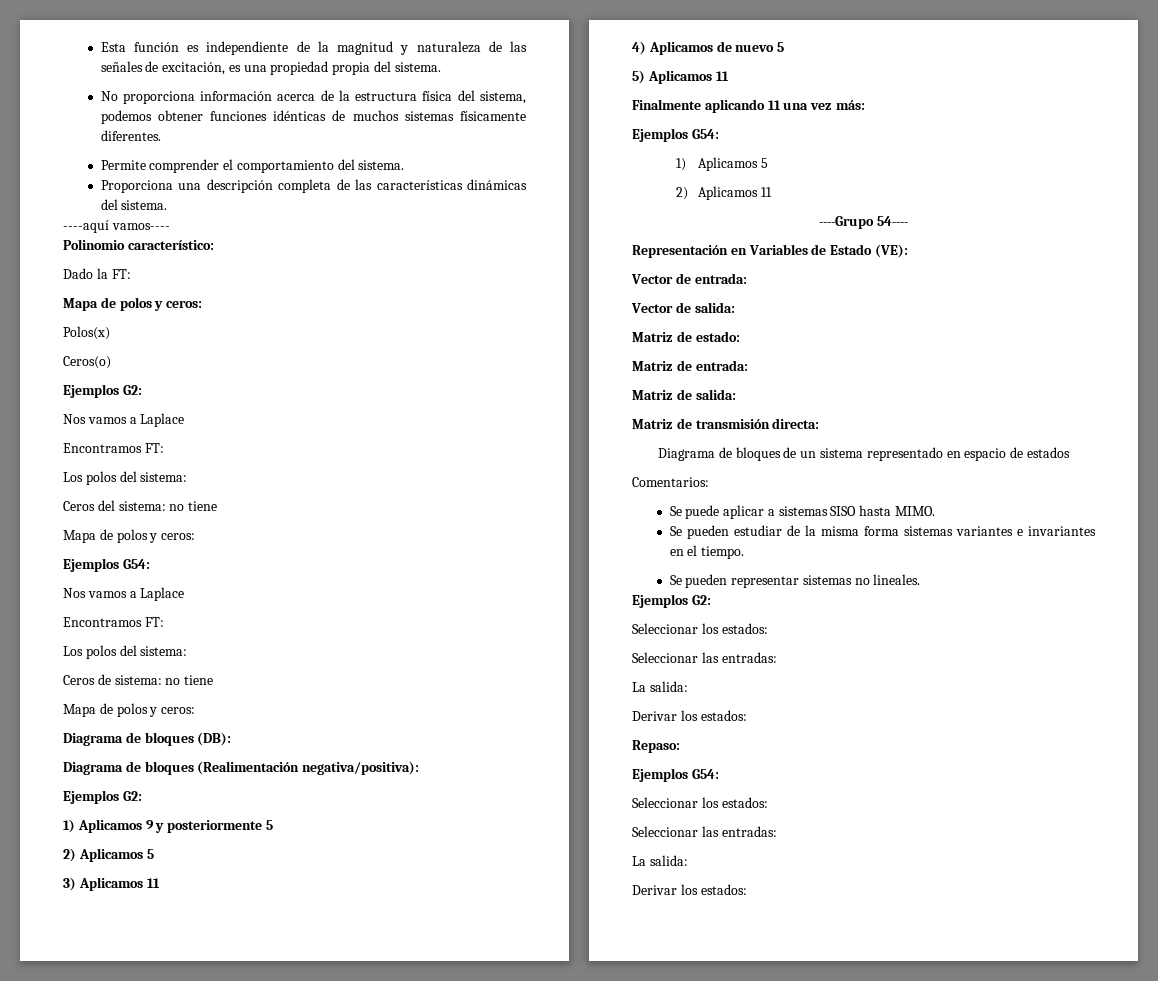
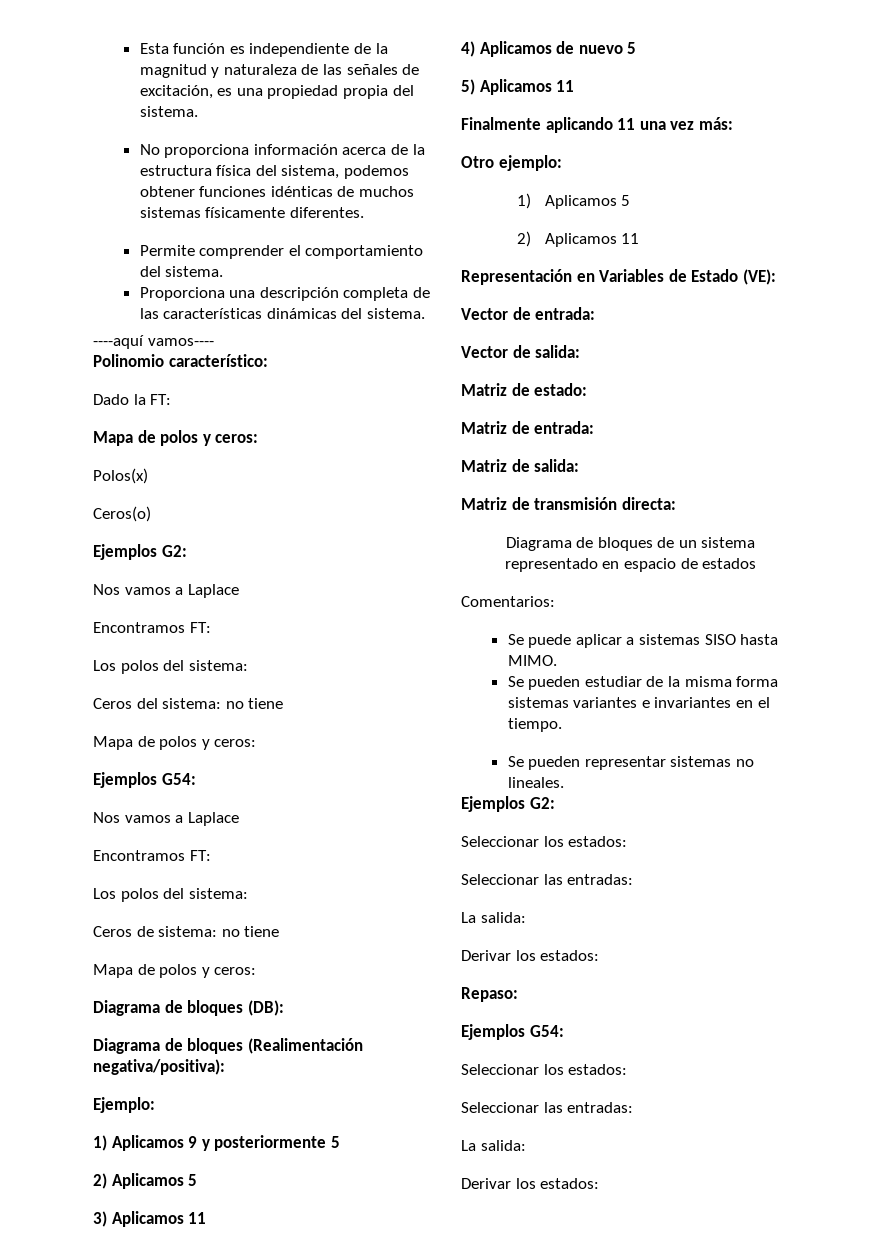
[63,790,142,804] Ejemplos G2: -> [93,1097,155,1113] Ejemplo:
[632,128,719,142] Ejemplos G54: -> [461,155,562,171] Otro ejemplo:
[819,216,908,229] // ----Grupo 54---- -> (640, 238) none

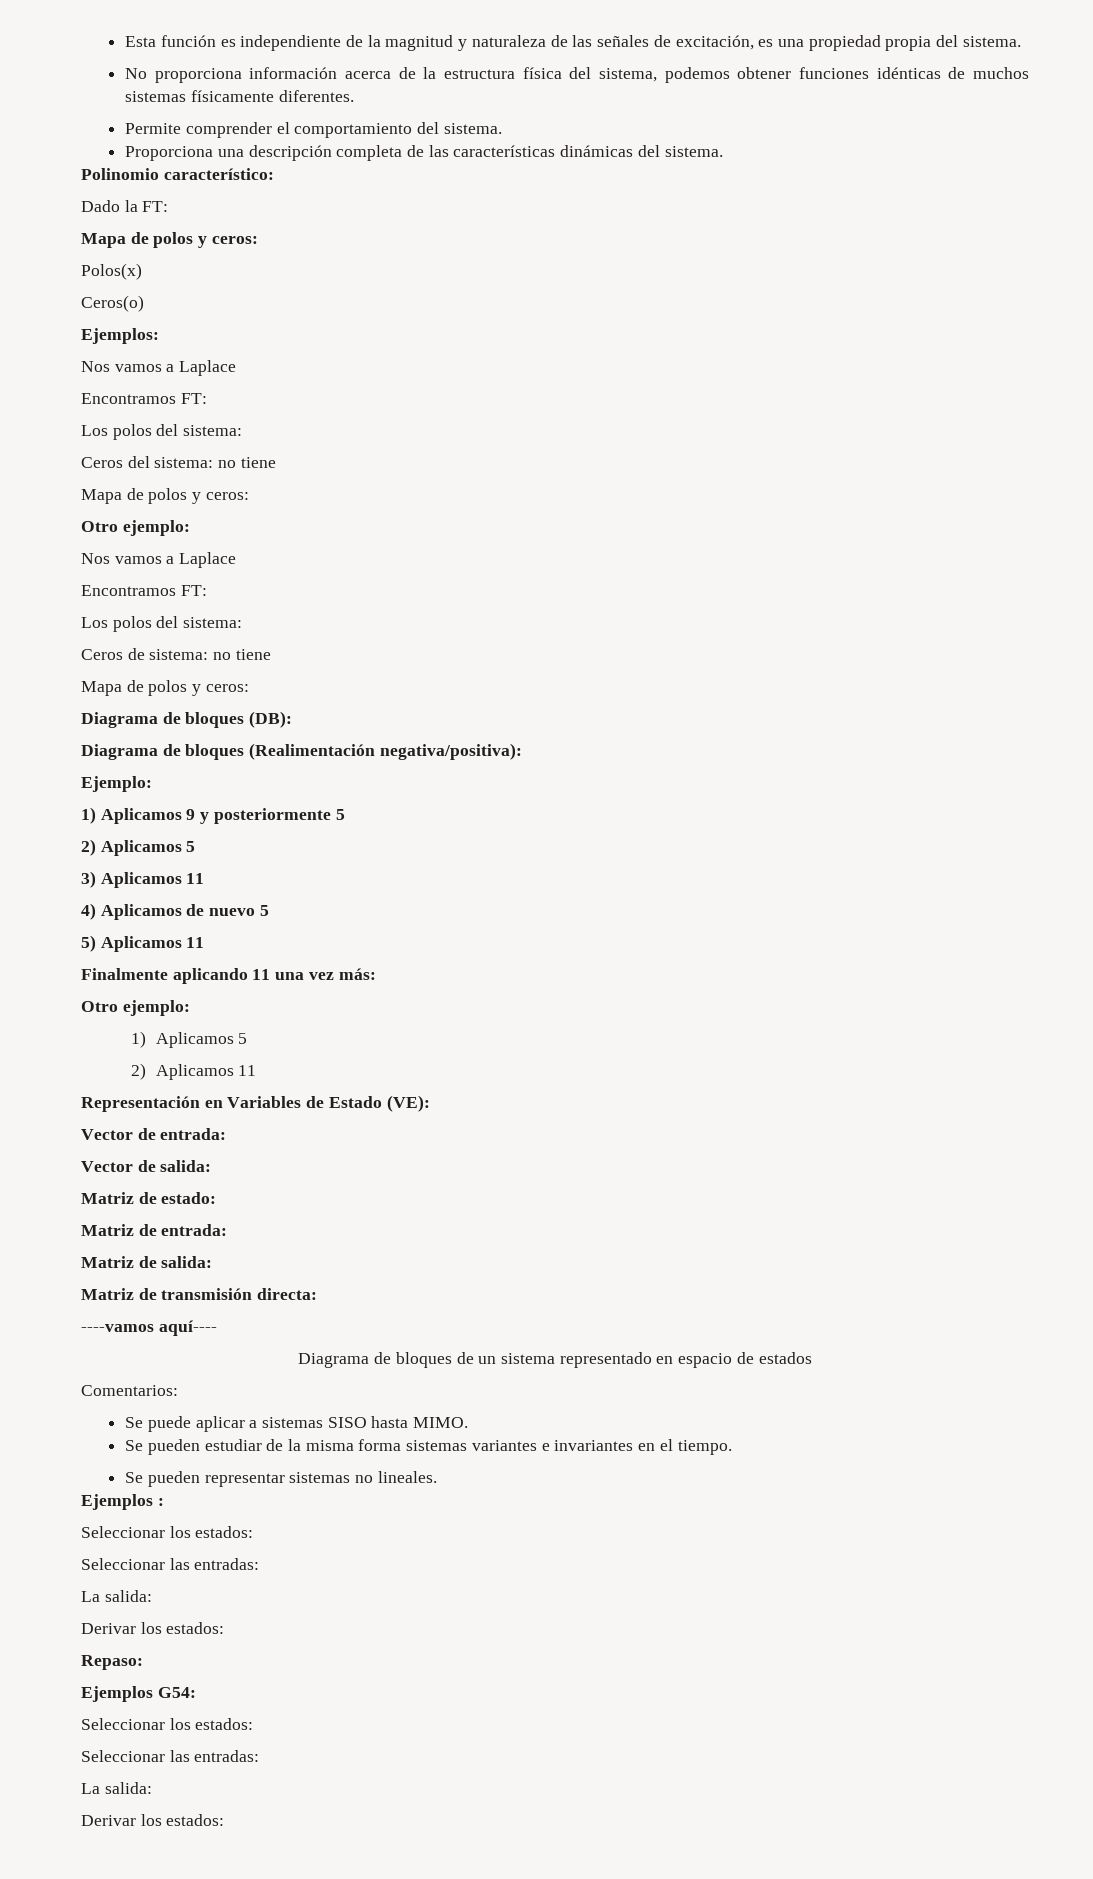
[93,335,214,349] // ----aquí vamos---- -> (723, 151) none
[93,544,187,560] Ejemplos G2: -> [81,328,159,344] Ejemplos:
[93,772,196,788] Ejemplos G54: -> [81,520,190,536] Otro ejemplo:
(676, 503) none -> [81,1320,217,1336] // ----vamos aquí----
[529,797,555,809] G2: -> [157,1498,164,1506] :

